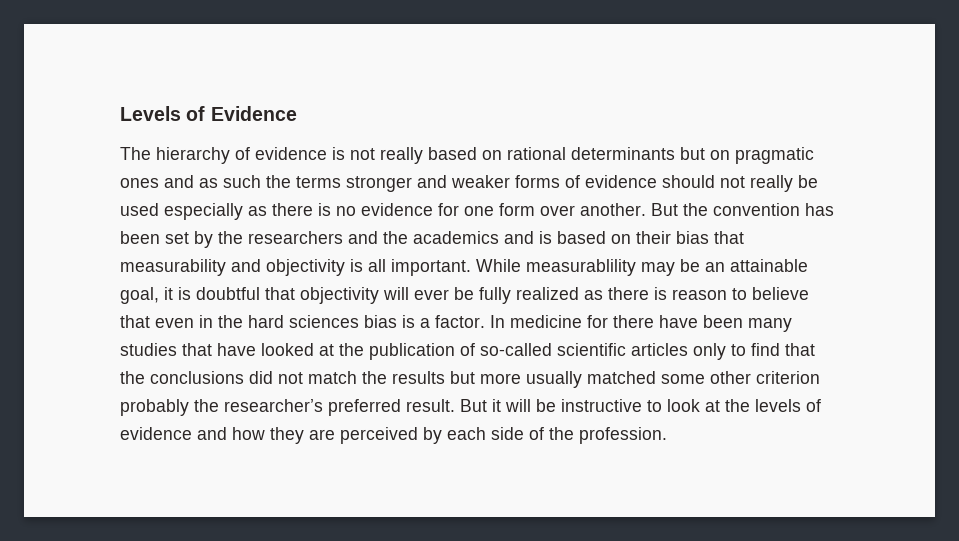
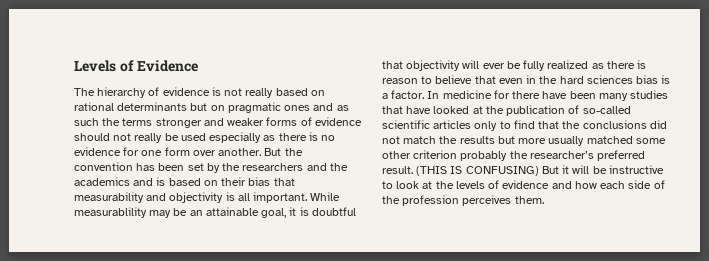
(455, 405) none -> [416,166,539,176] (THIS IS CONFUSING)
[270,427,442,444] they are perceived by -> (597, 185) none
[579,427,667,444] profession. -> [402,195,544,206] profession perceives them.

